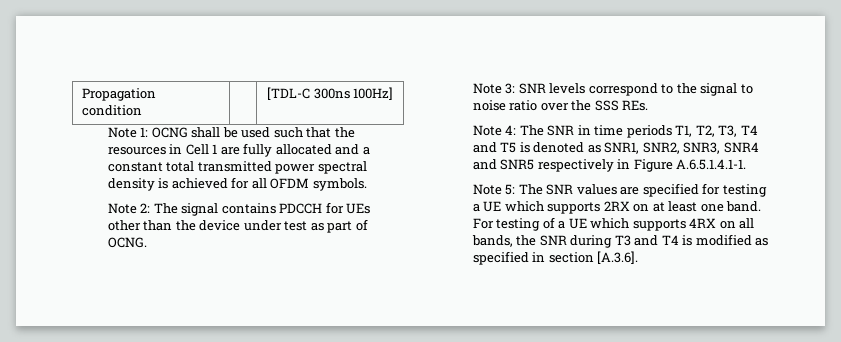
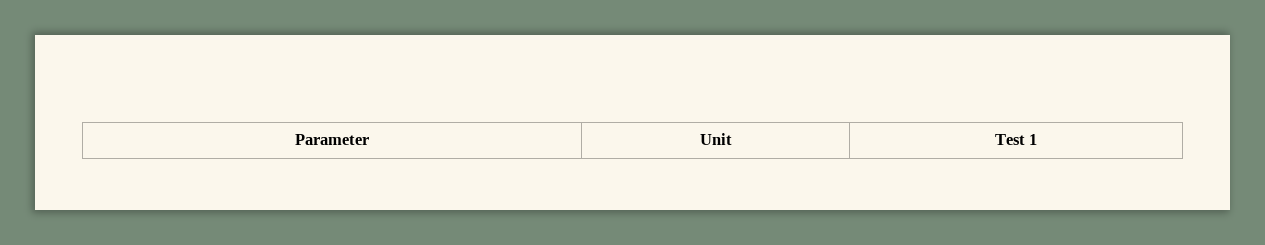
[82,88,157,101] [82,105,143,116] [266,87,394,100] [107,127,355,138] [107,143,370,157] [107,161,367,174] [107,177,367,191] [107,202,371,216] [107,219,368,233] [107,237,147,248] [472,83,753,96] [472,100,649,111] [472,125,758,138] [472,142,759,154] [472,159,747,172] [472,183,767,197] [472,201,762,214] [472,217,755,231] [471,234,769,248] [472,251,639,265] Propagation condition | | [TDL-C 300ns 100Hz] // Note 1: OCNG shall be used such that the resources in Cell 1 are fully allocated and a constant total transmitted power spectral density is achieved for all OFDM symbols. // Note 2: The signal contains PDCCH for UEs other than the device under test as part of OCNG. // Note 3: SNR levels correspond to the signal to noise ratio over the SSS REs. // Note 4: The SNR in time periods T1, T2, T3, T4 and T5 is denoted as SNR1, SNR2, SNR3, SNR4 and SNR5 respectively in Figure A.6.5.1.4.1-1. // Note 5: The SNR values are specified for testing a UE which supports 2RX on at least one band. For testing of a UE which supports 4RX on all bands, the SNR during T3 and T4 is modified as specified in section [A.3.6]. -> [295,134,369,145] [699,133,732,145] [994,134,1038,145] Parameter | Unit | Test 1

